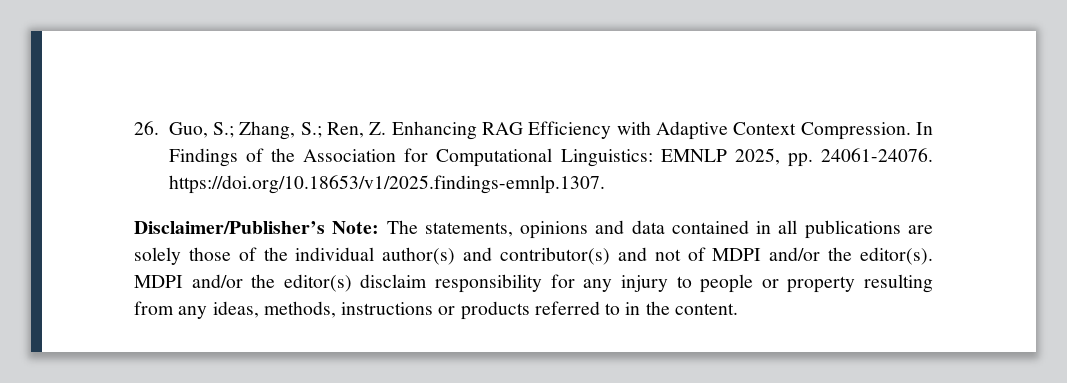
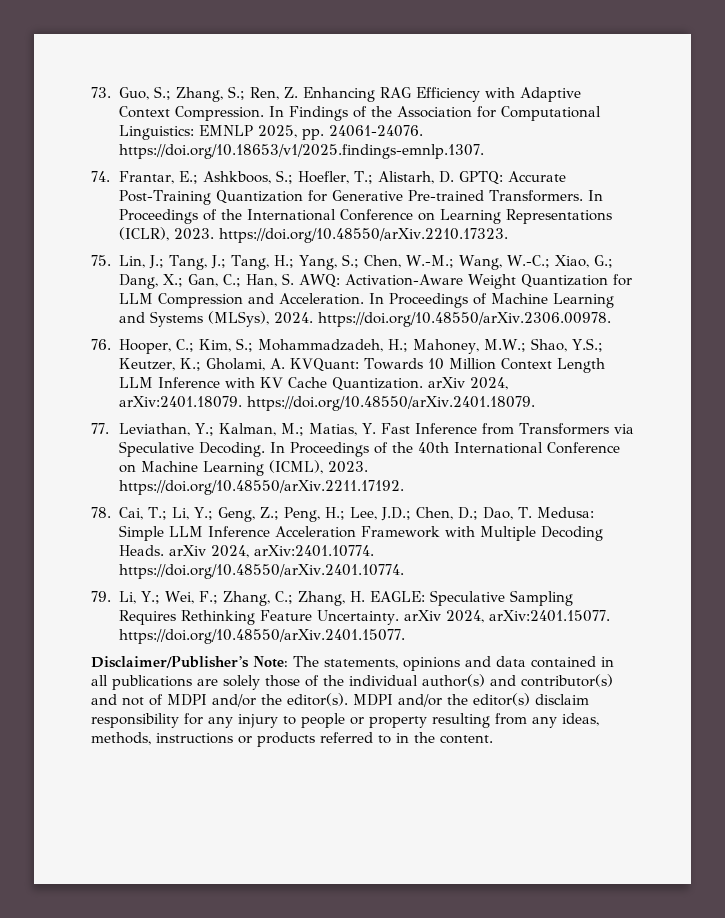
[134,121,159,135] 26. -> [91,87,111,98] 73.
(605, 184) none -> [91,170,566,185] [118,190,603,205] [118,209,612,224] [118,227,508,243] [91,254,613,270] [118,273,632,289] [118,293,614,308] [118,311,611,327] [91,338,603,354] [118,358,605,373] [118,377,508,391] [118,396,535,411] [91,423,634,436] [118,441,620,457] [118,460,368,476] [118,480,404,495] [91,507,594,522] [118,525,603,541] [118,545,374,558] [118,564,404,579] [91,590,573,606] [118,610,610,625] [118,629,405,644] // 74. Frantar, E.; Ashkboos, S.; Hoefler, T.; Alistarh, D. GPTQ: Accurate Post-Training Quantization for Generative Pre-trained Transformers. In Proceedings of the International Conference on Learning Representations (ICLR), 2023. https://doi.org/10.48550/arXiv.2210.17323. // 75. Lin, J.; Tang, J.; Tang, H.; Yang, S.; Chen, W.-M.; Wang, W.-C.; Xiao, G.; Dang, X.; Gan, C.; Han, S. AWQ: Activation-Aware Weight Quantization for LLM Compression and Acceleration. In Proceedings of Machine Learning and Systems (MLSys), 2024. https://doi.org/10.48550/arXiv.2306.00978. // 76. Hooper, C.; Kim, S.; Mohammadzadeh, H.; Mahoney, M.W.; Shao, Y.S.; Keutzer, K.; Gholami, A. KVQuant: Towards 10 Million Context Length LLM Inference with KV Cache Quantization. arXiv 2024, arXiv:2401.18079. https://doi.org/10.48550/arXiv.2401.18079. // 77. Leviathan, Y.; Kalman, M.; Matias, Y. Fast Inference from Transformers via Speculative Decoding. In Proceedings of the 40th International Conference on Machine Learning (ICML), 2023. https://doi.org/10.48550/arXiv.2211.17192. // 78. Cai, T.; Li, Y.; Geng, Z.; Peng, H.; Lee, J.D.; Chen, D.; Dao, T. Medusa: Simple LLM Inference Acceleration Framework with Multiple Decoding Heads. arXiv 2024, arXiv:2401.10774. https://doi.org/10.48550/arXiv.2401.10774. // 79. Li, Y.; Wei, F.; Zhang, C.; Zhang, H. EAGLE: Speculative Sampling Requires Rethinking Feature Uncertainty. arXiv 2024, arXiv:2401.15077. https://doi.org/10.48550/arXiv.2401.15077.

